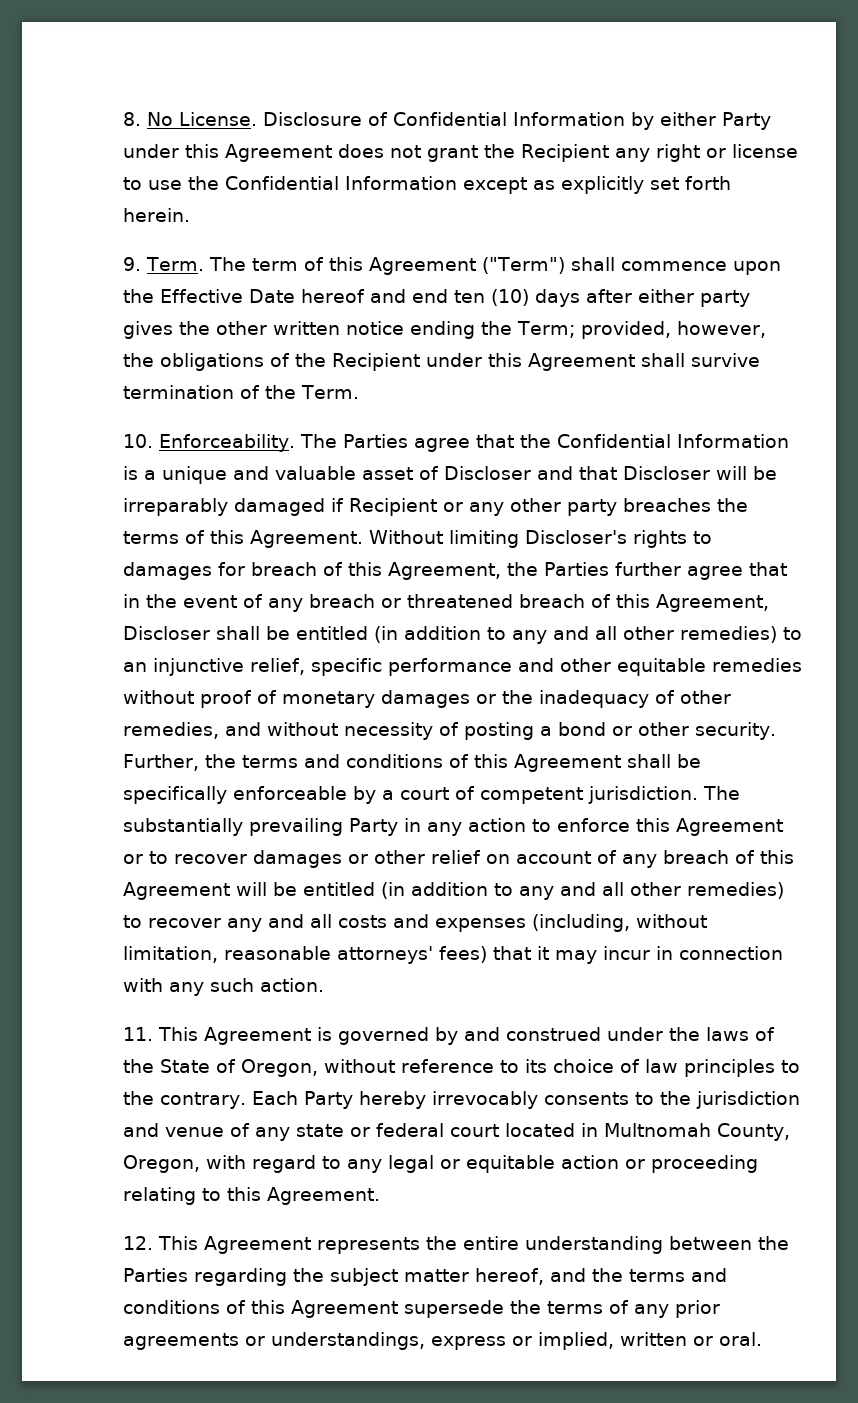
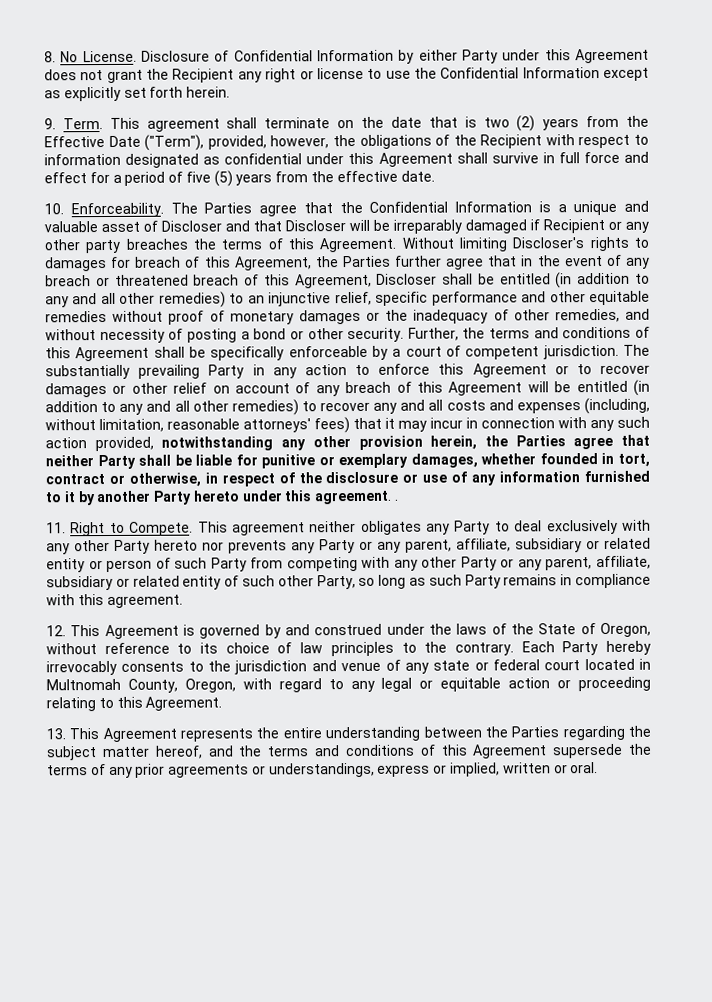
[208,257,781,275] [123,289,750,307] [123,321,575,339] The term of this Agreement ("Term") shall commence upon the Effective Date hereof and end ten (10) days after either party gives the other written notice ending the Term; -> [109,115,649,132] [44,134,205,151] This agreement shall terminate on the date that is two (2) years from the Effective Date ("Term"),
(420, 362) none -> [545,134,649,149] [44,153,303,168] with respect to information designated as confidential
[123,385,359,399] termination of the Term. -> [542,151,649,164] [44,170,435,187] in full force and effect for a period of five (5) years from the effective date.
[260,978,324,992] [123,1027,153,1041] action. // 11. -> [45,434,650,452] [45,452,651,470] [45,470,650,487] [45,490,399,506] [46,519,651,537] [46,537,651,555] [46,555,651,573] [46,573,651,591] [46,594,183,609] [46,625,66,637] action provided, notwithstanding any other provision herein, the Parties agree that neither Party shall be liable for punitive or exemplary damages, whether founded in tort, contract or otherwise, in respect of the disclosure or use of any information furnished to it by another Party hereto under this agreement. . // 11. Right to Compete. This agreement neither obligates any Party to deal exclusively with any other Party hereto nor prevents any Party or any parent, affiliate, subsidiary or related entity or person of such Party from competing with any other Party or any parent, affiliate, subsidiary or related entity of such other Party, so long as such Party remains in compliance with this agreement. // 12.
[123,1236,153,1250] 12. -> [46,728,66,740] 13.

